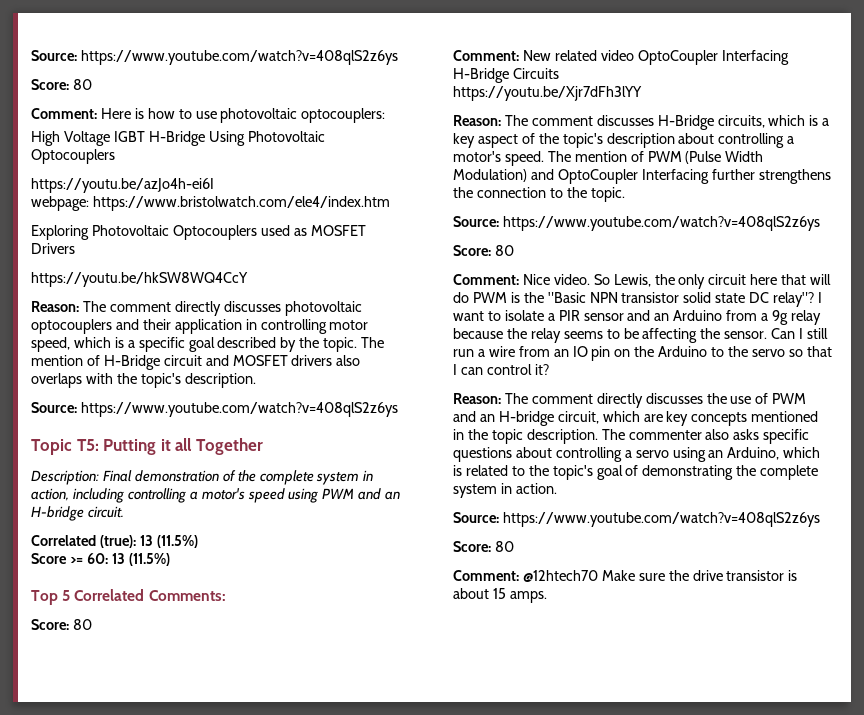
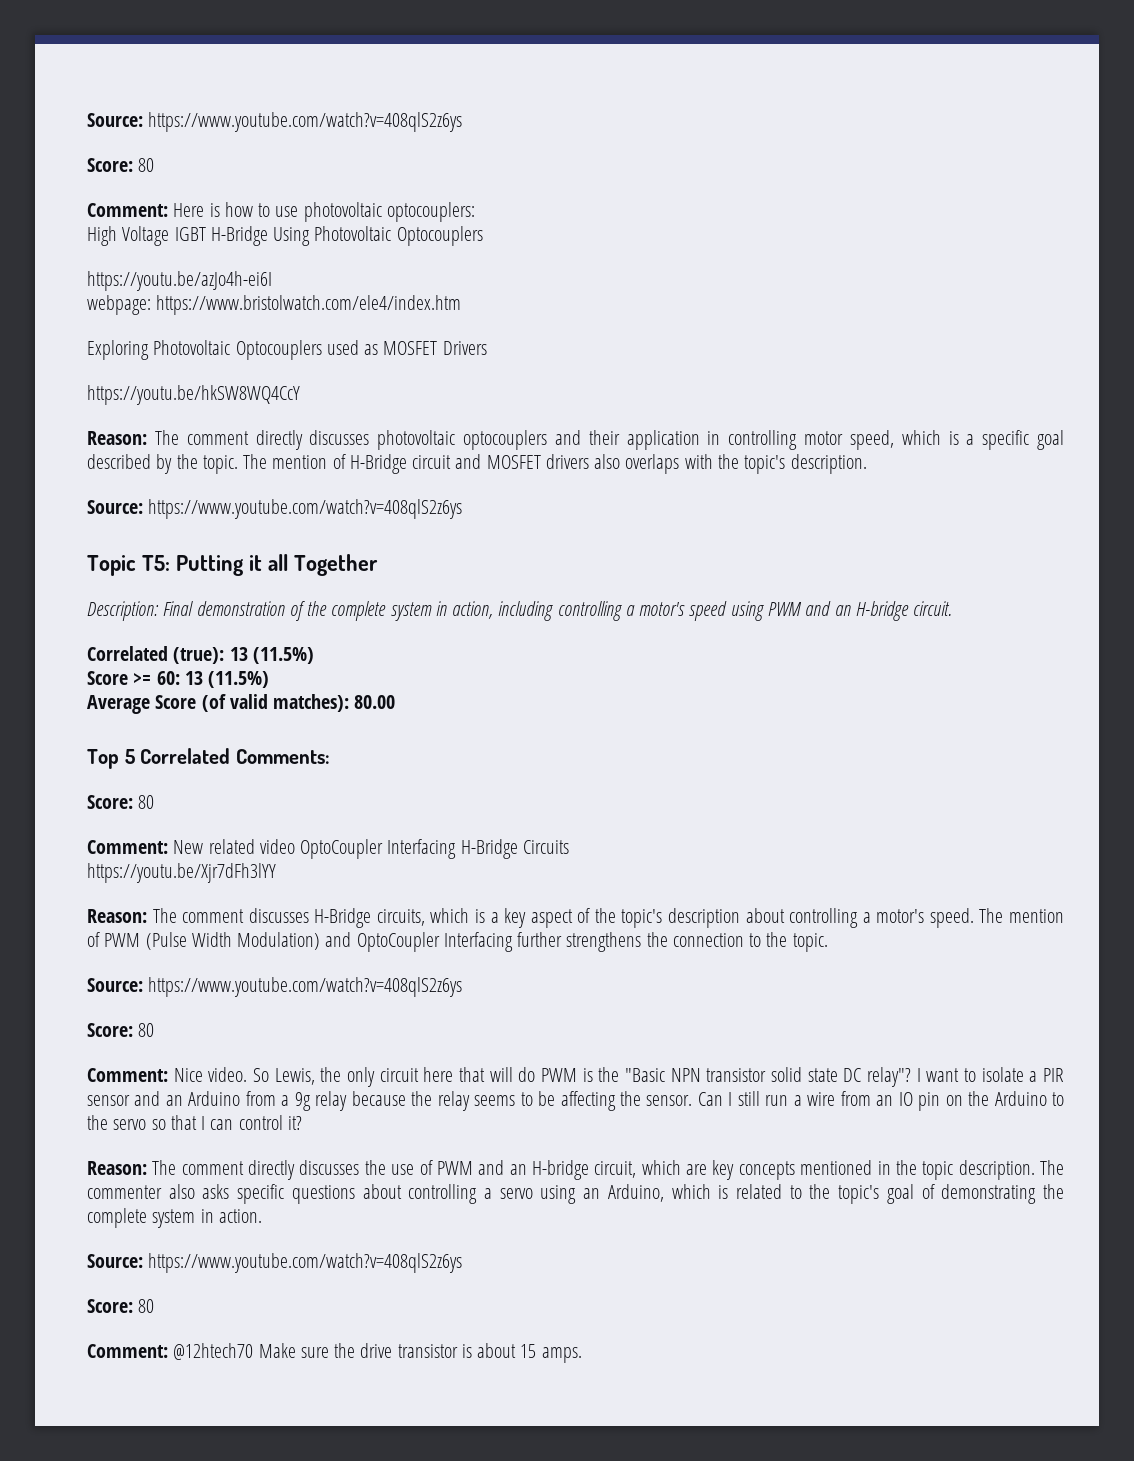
(170, 559) none -> [87,694,396,714] // Average Score (of valid matches): 80.00

